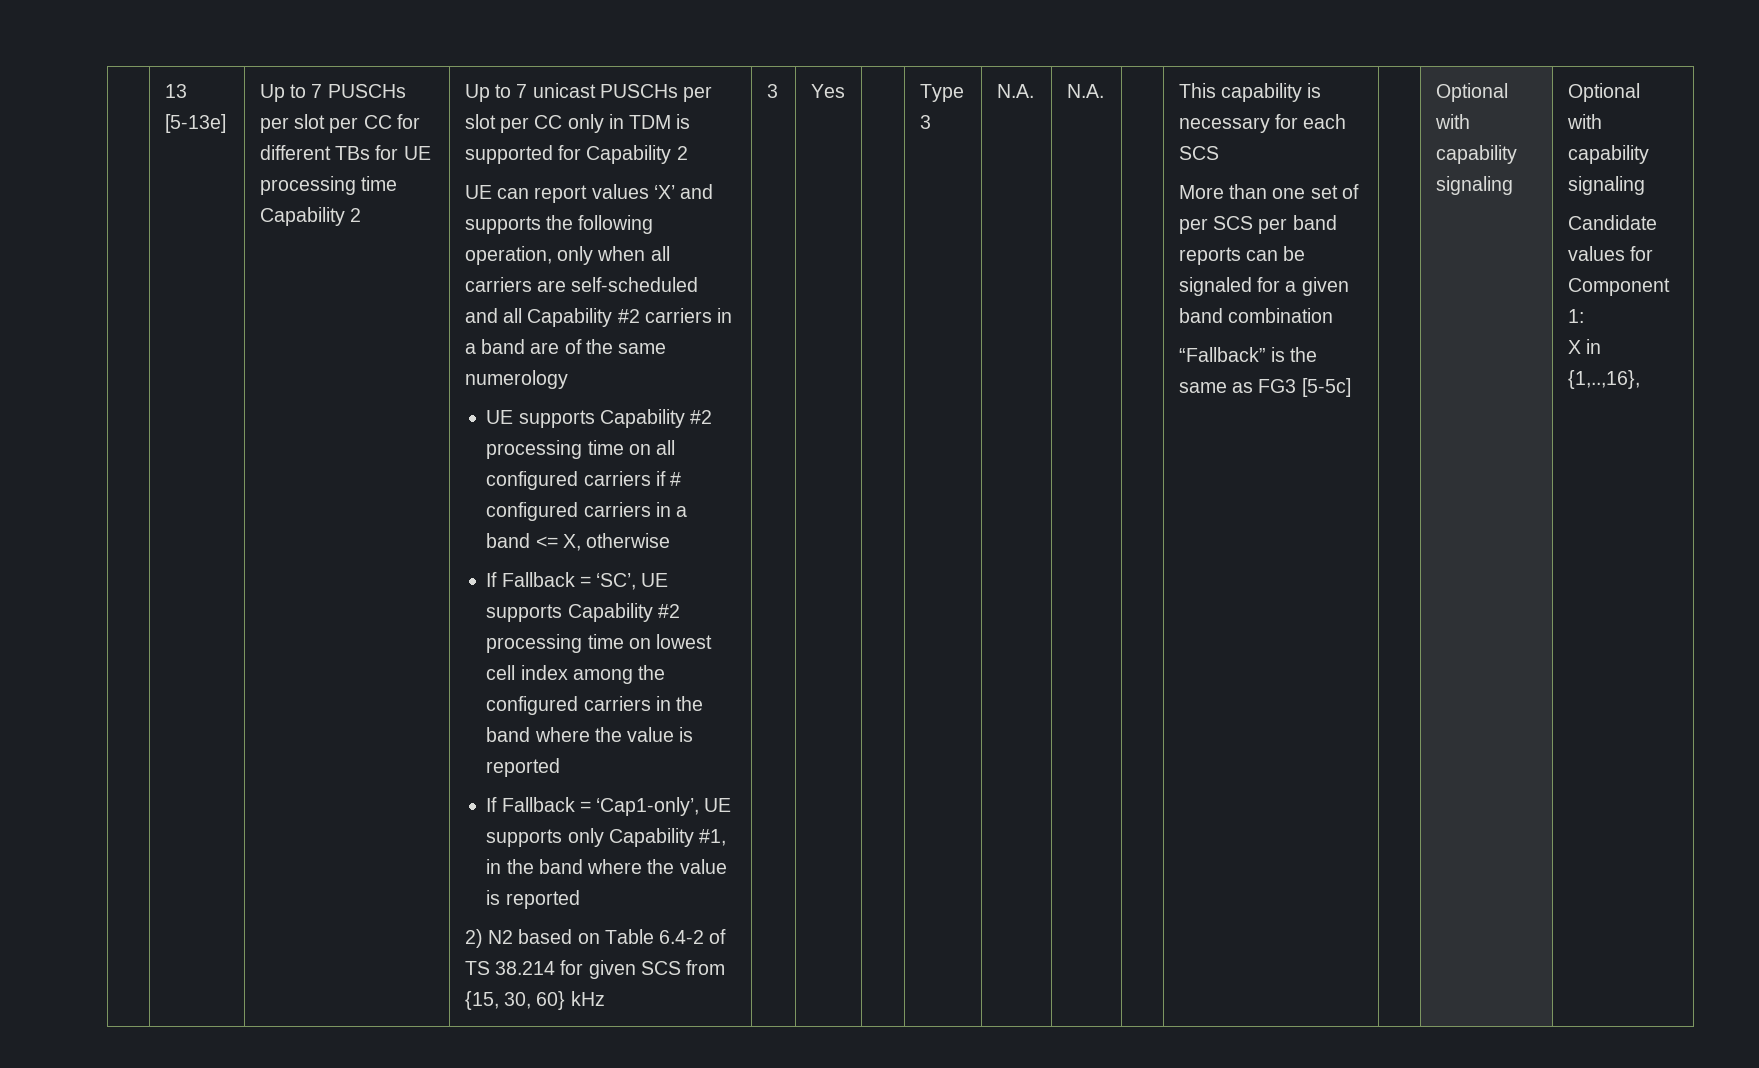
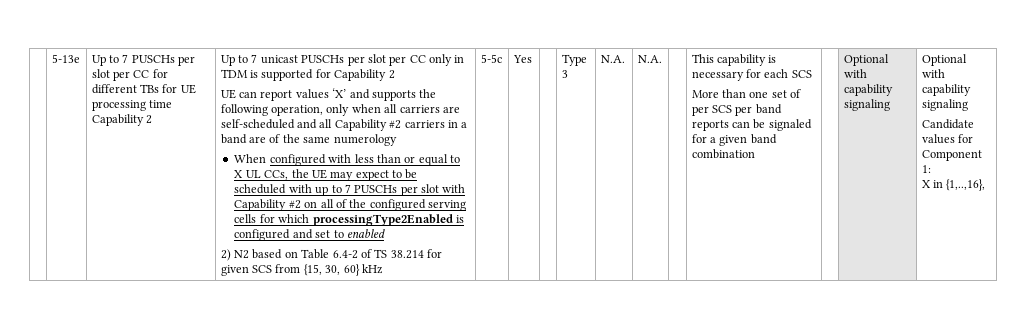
[164,84,187,98] [164,114,226,133] | 13 [5-13e] -> [51,54,80,63] | 5-13e
[486,409,713,428] [486,440,676,459] [486,471,682,490] [486,502,688,521] [486,533,671,551] [486,572,669,590] [486,603,680,622] [486,634,713,653] [486,665,666,684] [486,696,704,715] [486,727,694,742] [486,758,561,777] [486,797,732,816] [486,828,727,847] [486,859,727,874] [486,890,580,909] UE supports Capability #2 processing time on all configured carriers if # configured carriers in a band <= X, otherwise // If Fallback = ‘SC’, UE supports Capability #2 processing time on lowest cell index among the configured carriers in the band where the value is reported // If Fallback = ‘Cap1-only’, UE supports only Capability #1, in the band where the value is reported -> [234,154,461,166] [234,169,418,181] [234,184,466,196] [234,199,467,211] [234,214,464,226] [234,229,385,241] When configured with less than or equal to X UL CCs, the UE may expect to be scheduled with up to 7 PUSCHs per slot with Capability #2 on all of the configured serving cells for which processingType2Enabled is configured and set to enabled
[766,84,778,98] 3 -> [480,54,502,63] 5-5c
[1178,347,1318,362] [1178,378,1351,397] // “Fallback” is the same as FG3 [5-5c] -> (755, 154) none

